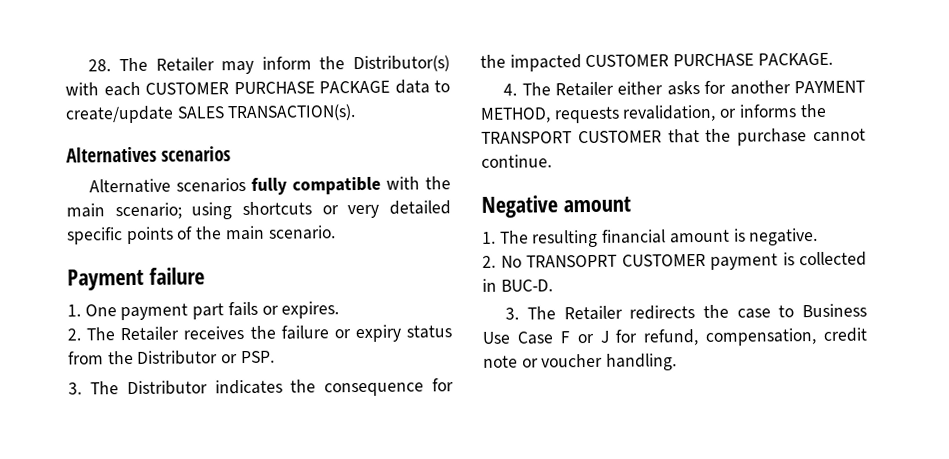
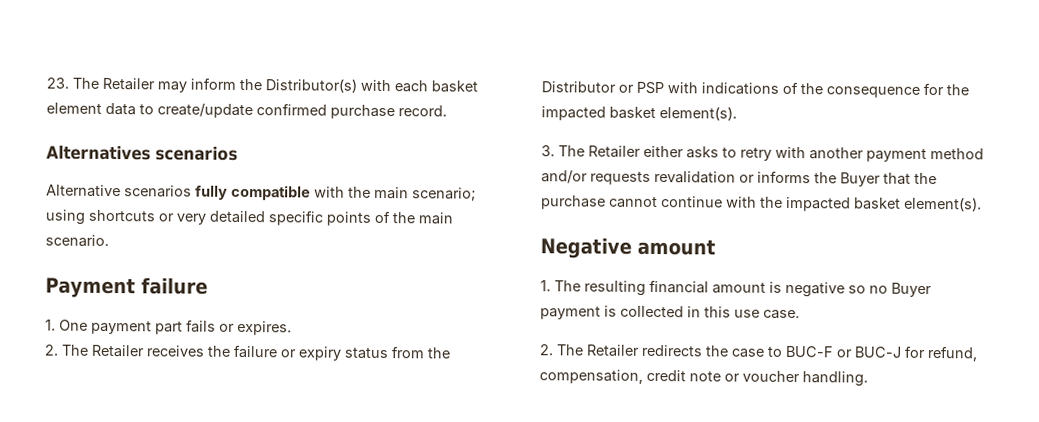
[88,59,112,72] 28. -> [46,77,69,89] 23.
[145,79,450,95] [65,104,357,124] CUSTOMER PURCHASE PACKAGE data to create/update SALES TRANSACTION(s). -> [431,80,478,93] [46,102,447,120] basket element data to create/update confirmed purchase record.
[240,350,275,364] [68,379,283,396] PSP. // 3. The Distributor indicates -> [636,81,798,95] PSP with indications of
[585,52,833,68] [503,80,865,97] [480,104,717,124] CUSTOMER PURCHASE PACKAGE. // 4. The Retailer either asks for another PAYMENT METHOD, requests revalidation, -> [609,106,737,121] [541,145,984,162] [541,170,736,185] basket element(s). // 3. The Retailer either asks to retry with another payment method and/or requests revalidation
[481,130,662,144] TRANSPORT CUSTOMER -> [840,172,881,187] Buyer
[481,154,552,168] continue. -> [661,196,982,212] continue with the impacted basket element(s).
[749,228,819,246] [482,251,867,270] [482,278,553,292] [505,307,520,320] negative. // 2. No TRANSOPRT CUSTOMER payment is collected in BUC-D. // 3. -> [785,281,932,298] [540,305,800,320] [539,344,554,356] negative so no Buyer payment is collected in this use case. // 2.
[802,303,867,318] [482,330,609,345] Business Use Case F or J -> [785,345,902,358] BUC-F or BUC-J

